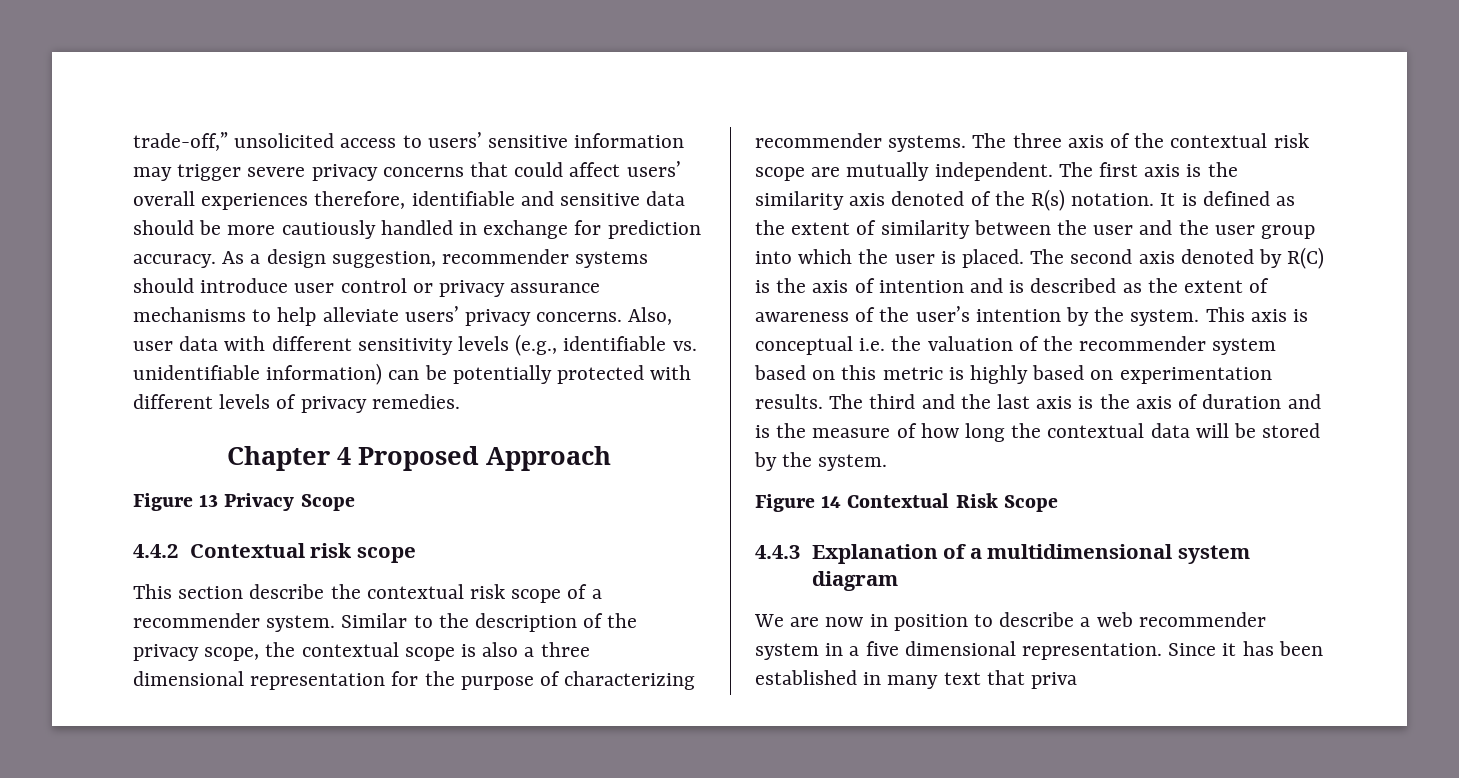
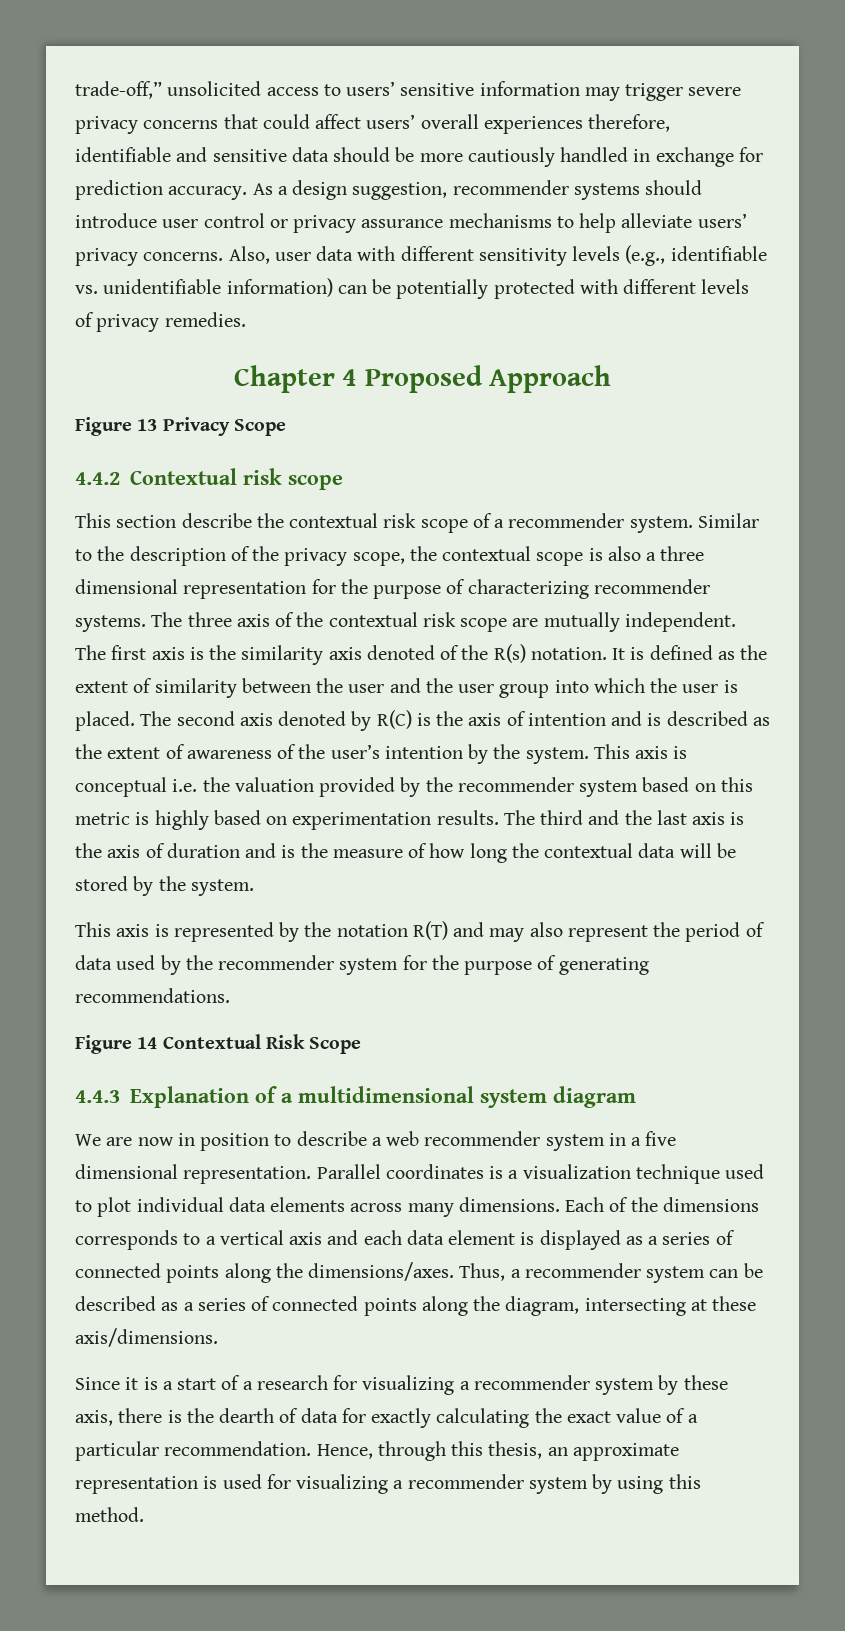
[1018,336,1039,351] of -> [319,777,421,797] provided by
(888, 462) none -> [75,921,765,942] [75,955,649,975] [75,988,230,1003] // This axis is represented by the notation R(T) and may also represent the period of data used by the recommender system for the purpose of generating recommendations.
[1168,641,1323,656] [755,670,1078,689] Since it has been established in many text that priva -> [316,1164,765,1184] [75,1197,759,1217] [75,1230,735,1250] [75,1262,763,1283] [75,1296,757,1316] [75,1328,218,1347] [75,1375,728,1395] [75,1408,698,1428] [75,1441,679,1461] [75,1474,701,1494] [75,1507,144,1522] Parallel coordinates is a visualization technique used to plot individual data elements across many dimensions. Each of the dimensions corresponds to a vertical axis and each data element is displayed as a series of connected points along the dimensions/axes. Thus, a recommender system can be described as a series of connected points along the diagram, intersecting at these axis/dimensions. // Since it is a start of a research for visualizing a recommender system by these axis, there is the dearth of data for exactly calculating the exact value of a particular recommendation. Hence, through this thesis, an approximate representation is used for visualizing a recommender system by using this method.

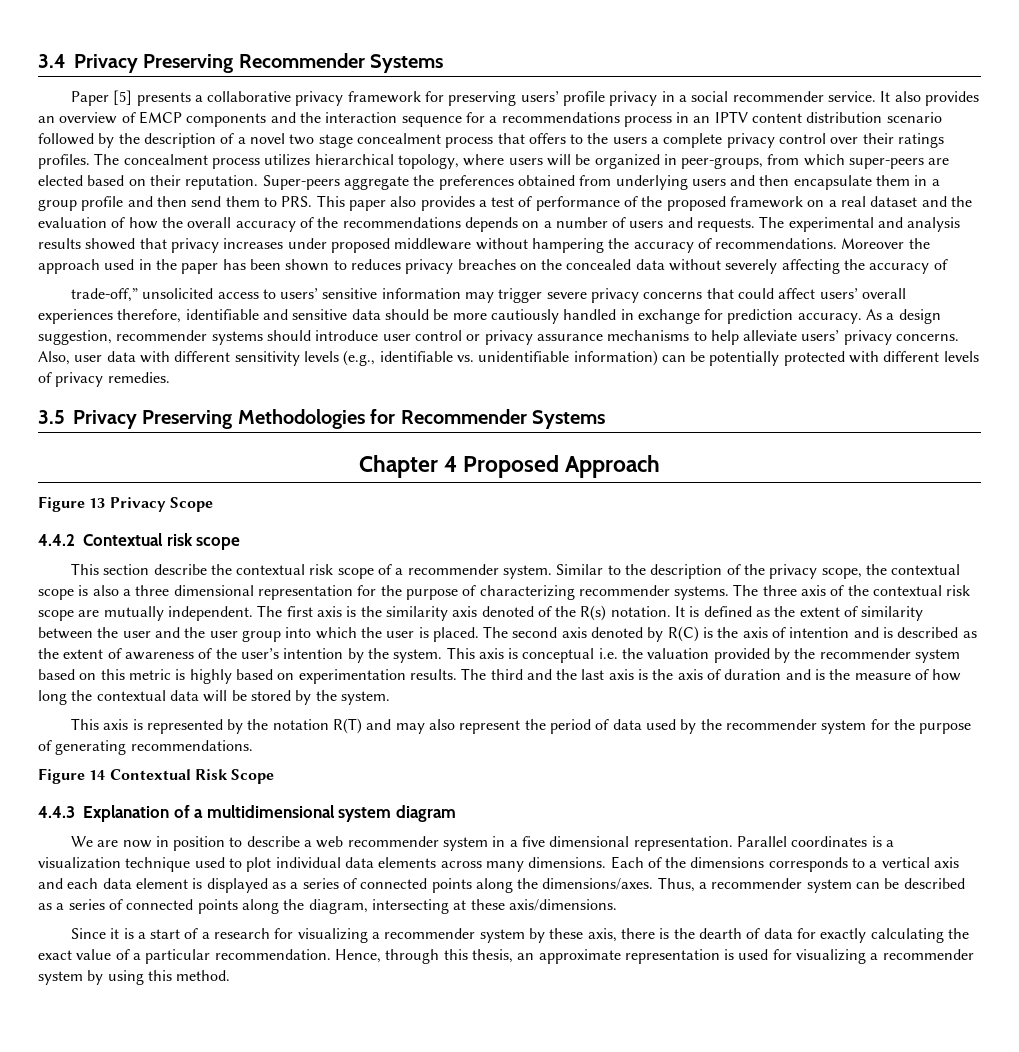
(75, 90) none -> [38,53,444,73] [70,90,979,106] [38,111,942,127] [38,133,945,148] [38,153,950,169] [38,175,940,190] [38,195,973,211] [38,216,961,232] [38,238,930,253] [38,259,948,274] 3.4 Privacy Preserving Recommender Systems // Paper [5] presents a collaborative privacy framework for preserving users’ profile privacy in a social recommender service. It also provides an overview of EMCP components and the interaction sequence for a recommendations process in an IPTV content distribution scenario followed by the description of a novel two stage concealment process that offers to the users a complete privacy control over their ratings profiles. The concealment process utilizes hierarchical topology, where users will be organized in peer-groups, from which super-peers are elected based on their reputation. Super-peers aggregate the preferences obtained from underlying users and then encapsulate them in a group profile and then send them to PRS. This paper also provides a test of performance of the proposed framework on a real dataset and the evaluation of how the overall accuracy of the recommendations depends on a number of users and requests. The experimental and analysis results showed that privacy increases under proposed middleware without hampering the accuracy of recommendations. Moreover the approach used in the paper has been shown to reduces privacy breaches on the concealed data without severely affecting the accuracy of //
(246, 319) none -> [38,409,605,429] // 3.5 Privacy Preserving Methodologies for Recommender Systems

